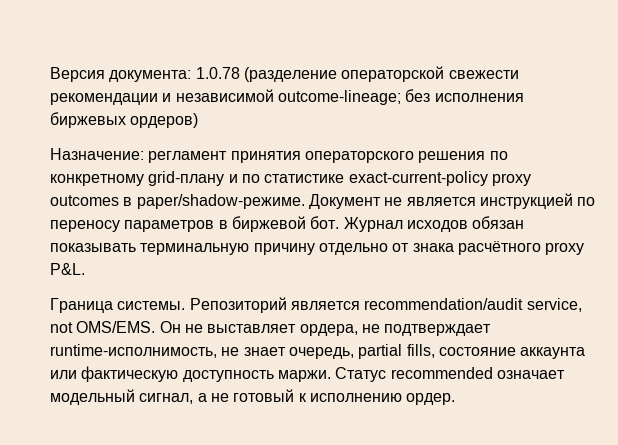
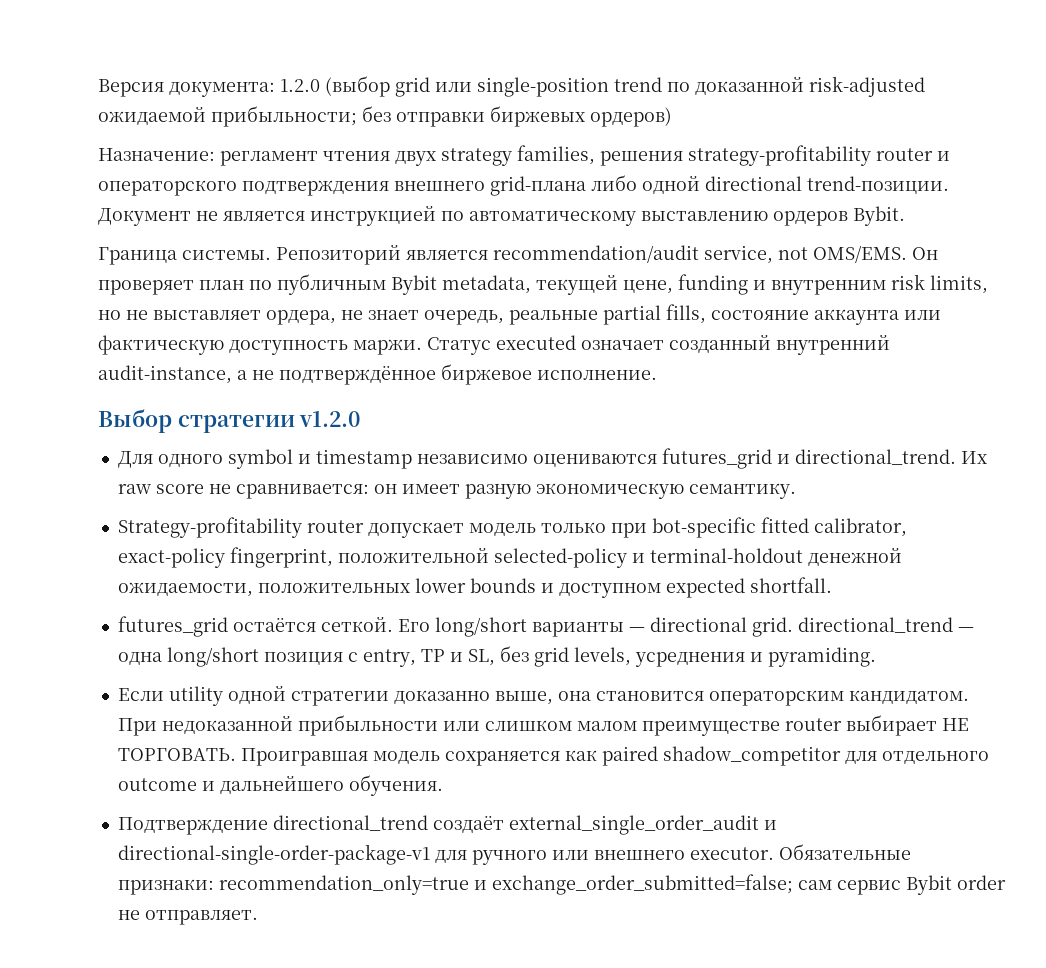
[195,66,519,82] [50,89,524,105] [50,112,199,128] [50,148,508,163] [50,171,531,186] [50,194,305,209] 1.0.78 (разделение операторской свежести рекомендации и независимой outcome-lineage; без исполнения биржевых ордеров) // Назначение: регламент принятия операторского решения по конкретному grid-плану и по статистике exact-current-policy proxy outcomes в paper/shadow-режиме. -> [280,76,925,97] [98,106,672,127] [98,145,950,166] [98,175,949,196] 1.2.0 (выбор grid или single-position trend по доказанной risk-adjusted ожидаемой прибыльности; без отправки биржевых ордеров) // Назначение: регламент чтения двух strategy families, решения strategy-profitability router и операторского подтверждения внешнего grid-плана либо одной directional trend-позиции.
[50,216,525,232] [50,241,585,255] [50,263,85,275] переносу параметров в биржевой бот. Журнал исходов обязан показывать терминальную причину отдельно от знака расчётного proxy P&L. -> [469,206,905,226] автоматическому выставлению ордеров Bybit.
(181, 327) none -> [98,274,988,295] [98,310,121,320] проверяет план по публичным Bybit metadata, текущей цене, funding и внутренним risk limits, но
[384,324,492,336] [50,344,240,358] подтверждает runtime-исполнимость, не -> (363, 315) none
(354, 353) none -> [509,310,598,325] реальные
[390,367,565,379] [50,389,456,405] recommended означает модельный сигнал, а не готовый к исполнению ордер. -> [496,335,890,355] [98,364,657,385] [98,409,361,433] [117,448,987,469] [117,483,796,499] [117,517,907,538] [117,547,902,568] [117,577,832,598] [117,616,974,637] [117,646,876,667] [117,686,969,706] [117,715,969,736] [117,746,989,766] [117,775,443,796] [117,815,777,835] [117,844,911,865] [117,874,1006,895] [117,910,258,925] executed означает созданный внутренний audit-instance, а не подтверждённое биржевое исполнение. // Выбор стратегии v1.2.0 // Для одного symbol и timestamp независимо оцениваются futures_grid и directional_trend. Их raw score не сравнивается: он имеет разную экономическую семантику. // Strategy-profitability router допускает модель только при bot-specific fitted calibrator, exact-policy fingerprint, положительной selected-policy и terminal-holdout денежной ожидаемости, положительных lower bounds и доступном expected shortfall. // futures_grid остаётся сеткой. Его long/short варианты — directional grid. directional_trend — одна long/short позиция с entry, TP и SL, без grid levels, усреднения и pyramiding. // Если utility одной стратегии доказанно выше, она становится операторским кандидатом. При недоказанной прибыльности или слишком малом преимуществе router выбирает НЕ ТОРГОВАТЬ. Проигравшая модель сохраняется как paired shadow_competitor для отдельного outcome и дальнейшего обучения. // Подтверждение directional_trend создаёт external_single_order_audit и directional-single-order-package-v1 для ручного или внешнего executor. Обязательные признаки: recommendation_only=true и exchange_order_submitted=false; сам сервис Bybit order не отправляет.

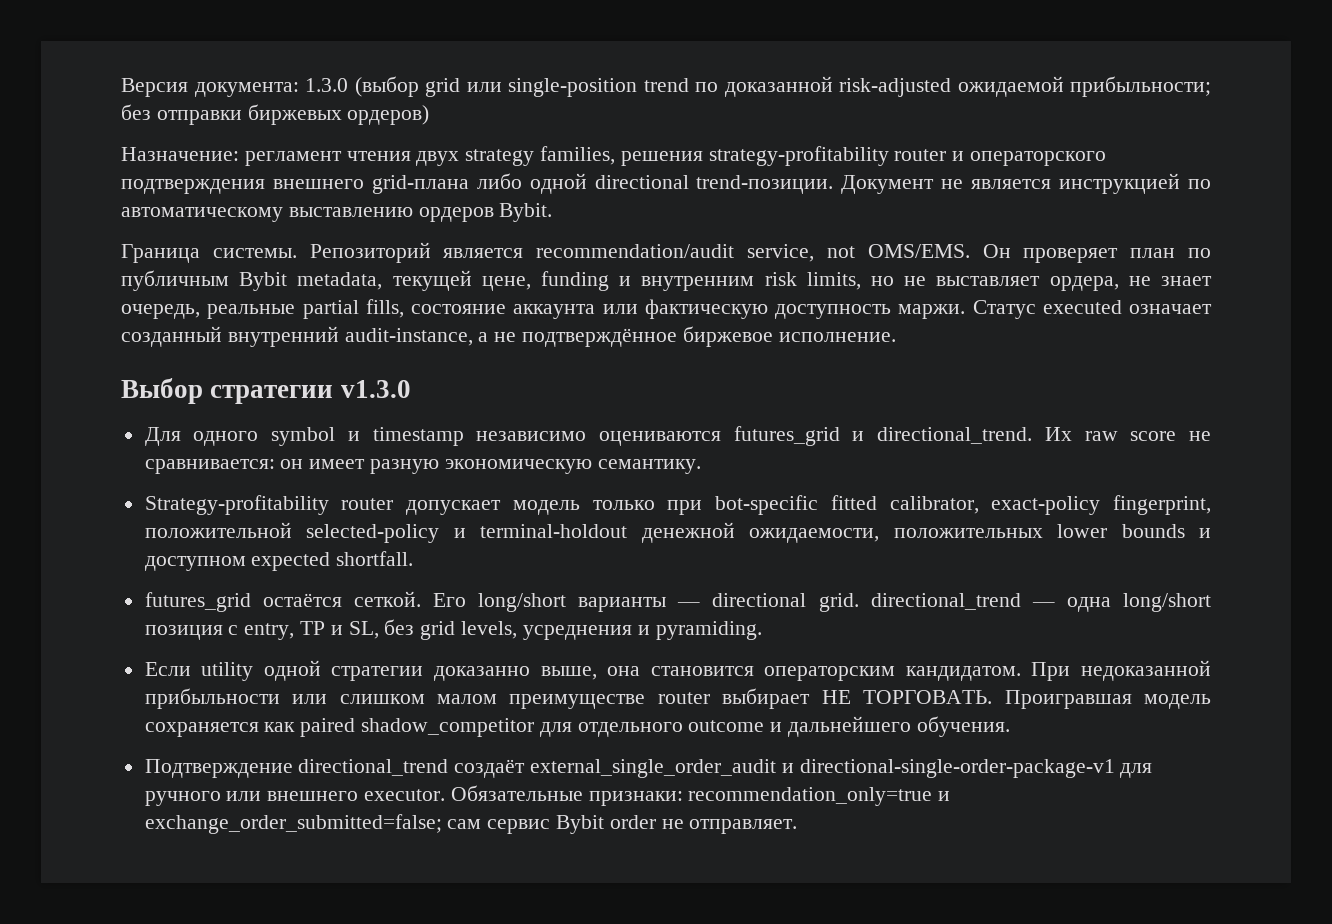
[280,79,320,92] 1.2.0 -> [305,78,348,92] 1.3.0
[299,411,361,427] v1.2.0 -> [340,380,411,398] v1.3.0

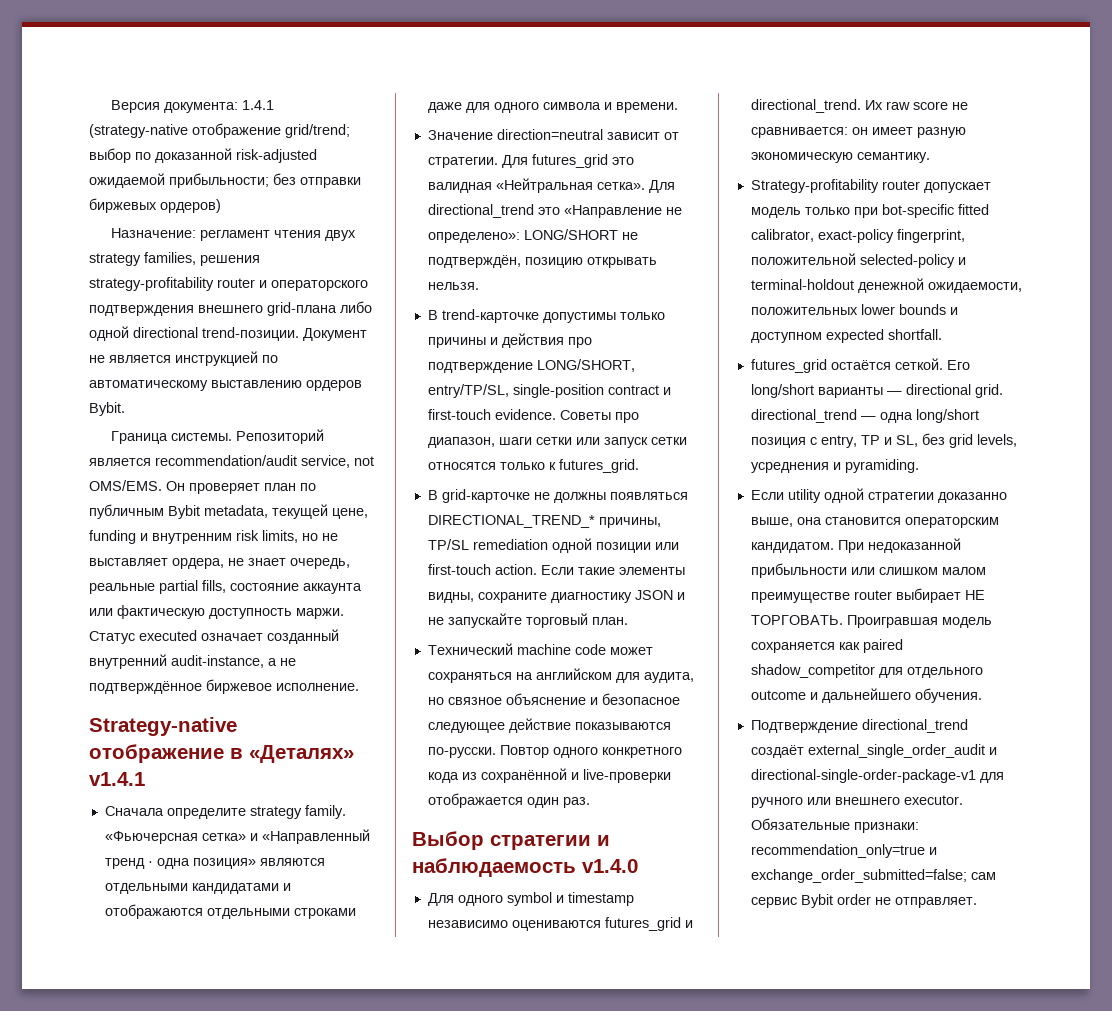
[305,76,689,97] 1.3.0 (выбор grid или single-position trend -> [242,100,275,110] [89,123,350,138] [89,148,131,163] 1.4.1 (strategy-native отображение grid/trend; выбор
(896, 337) none -> [89,717,237,736] [89,744,354,763] [89,772,145,786] [104,805,346,819] [104,829,370,844] [104,858,325,869] [104,883,291,894] [104,904,356,919] [427,102,678,113] [427,129,679,140] [427,154,634,168] [427,178,675,193] [427,204,682,218] [427,229,638,243] [427,255,657,268] [427,282,479,290] [427,309,665,323] [427,333,592,348] [427,359,635,373] [427,384,671,398] [427,409,639,423] [427,437,687,448] [427,459,639,473] [427,489,688,503] [427,515,661,528] [427,538,679,553] [427,564,685,575] [427,590,685,603] [427,613,628,628] [427,643,653,655] [427,668,694,683] [427,693,680,705] [427,718,671,733] [427,745,682,758] [427,768,671,783] [427,793,590,808] // Strategy-native отображение в «Деталях» v1.4.1 // Сначала определите strategy family. «Фьючерсная сетка» и «Направленный тренд · одна позиция» являются отдельными кандидатами и отображаются отдельными строками даже для одного символа и времени. // Значение direction=neutral зависит от стратегии. Для futures_grid это валидная «Нейтральная сетка». Для directional_trend это «Направление не определено»: LONG/SHORT не подтверждён, позицию открывать нельзя. // В trend-карточке допустимы только причины и действия про подтверждение LONG/SHORT, entry/TP/SL, single-position contract и first-touch evidence. Советы про диапазон, шаги сетки или запуск сетки относятся только к futures_grid. // В grid-карточке не должны появляться DIRECTIONAL_TREND_* причины, TP/SL remediation одной позиции или first-touch action. Если такие элементы видны, сохраните диагностику JSON и не запускайте торговый план. // Технический machine code может сохраняться на английском для аудита, но связное объяснение и безопасное следующее действие показываются по-русски. Повтор одного конкретного кода из сохранённой и live-проверки отображается один раз.
[340,380,411,398] v1.3.0 -> [597,835,610,846] [412,858,638,877] и наблюдаемость v1.4.0

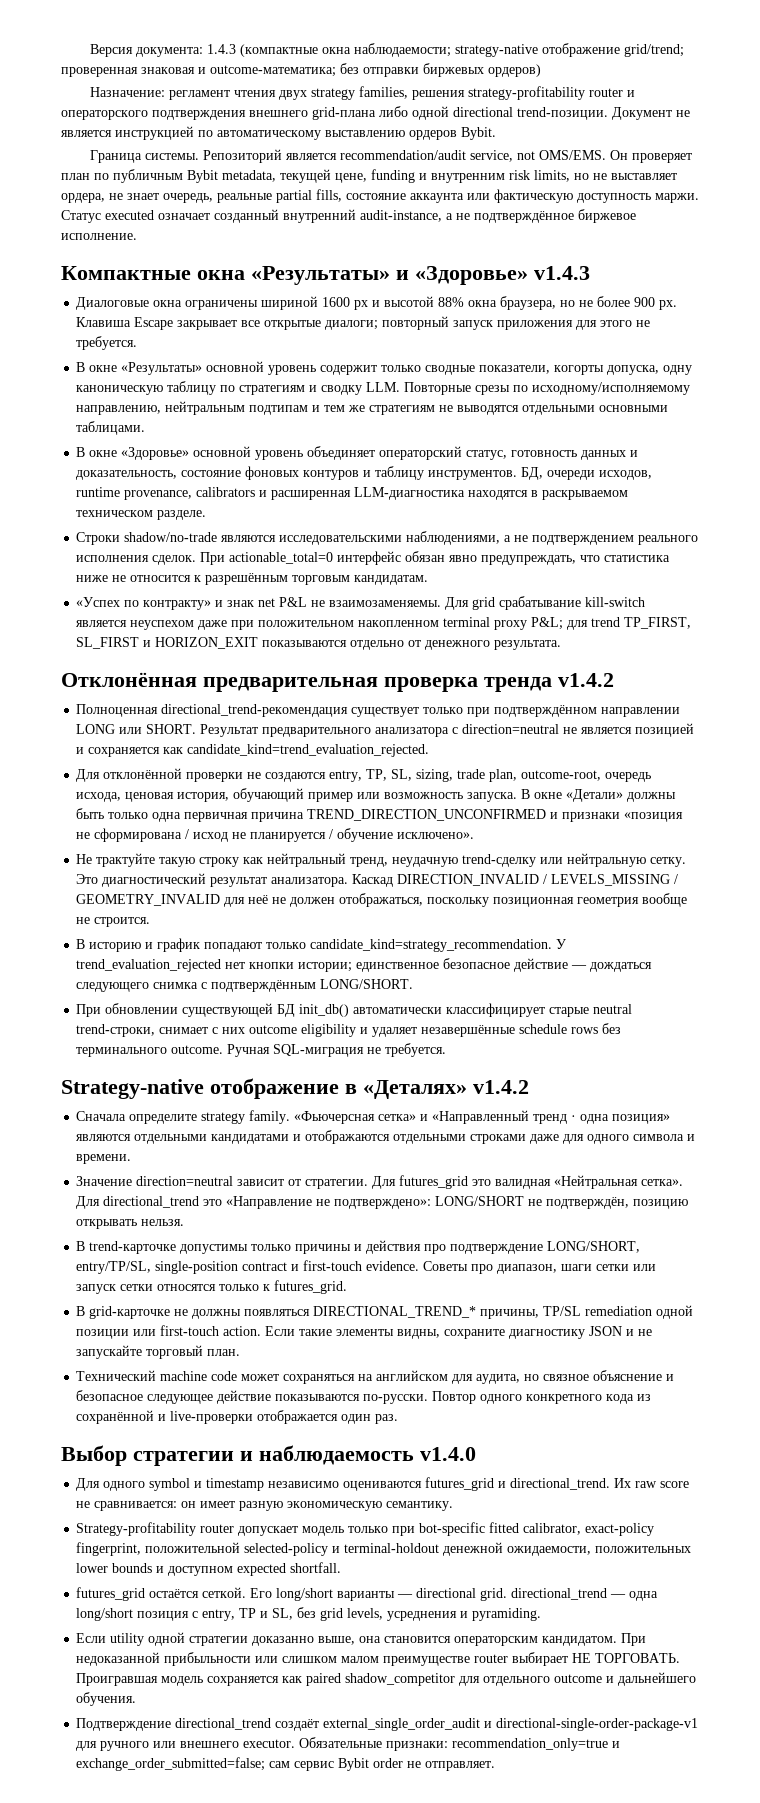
[242,100,275,110] [89,123,350,138] [89,148,317,163] [89,173,269,188] 1.4.1 (strategy-native отображение grid/trend; выбор по доказанной risk-adjusted ожидаемой прибыльности; -> [207,43,685,57] [61,65,336,77] 1.4.3 (компактные окна наблюдаемости; strategy-native отображение grid/trend; проверенная знаковая и outcome-математика;
(359, 687) none -> [61,266,590,285] [76,296,678,310] [76,316,651,330] [76,336,138,350] [76,361,693,375] [76,381,691,395] [76,401,669,415] [76,421,146,435] [76,446,639,460] [76,466,653,480] [76,487,629,500] [76,510,207,520] [76,531,699,545] [76,551,671,565] [76,573,429,585] [76,596,646,610] [76,617,692,630] [76,637,562,650] [61,672,614,692] [76,704,681,717] [76,723,695,737] [76,744,430,757] [76,768,652,782] [76,788,677,802] [76,808,684,822] [76,828,475,842] [76,853,687,867] [76,873,679,887] [76,893,688,907] [76,917,151,927] [76,938,567,952] [76,958,653,972] [76,979,414,992] [76,1003,633,1017] [76,1023,622,1037] [76,1043,447,1057] // Компактные окна «Результаты» и «Здоровье» v1.4.3 // Диалоговые окна ограничены шириной 1600 px и высотой 88% окна браузера, но не более 900 px. Клавиша Escape закрывает все открытые диалоги; повторный запуск приложения для этого не требуется. // В окне «Результаты» основной уровень содержит только сводные показатели, когорты допуска, одну каноническую таблицу по стратегиям и сводку LLM. Повторные срезы по исходному/исполняемому направлению, нейтральным подтипам и тем же стратегиям не выводятся отдельными основными таблицами. // В окне «Здоровье» основной уровень объединяет операторский статус, готовность данных и доказательность, состояние фоновых контуров и таблицу инструментов. БД, очереди исходов, runtime provenance, calibrators и расширенная LLM-диагностика находятся в раскрываемом техническом разделе. // Строки shadow/no-trade являются исследовательскими наблюдениями, а не подтверждением реального исполнения сделок. При actionable_total=0 интерфейс обязан явно предупреждать, что статистика ниже не относится к разрешённым торговым кандидатам. // «Успех по контракту» и знак net P&L не взаимозаменяемы. Для grid срабатывание kill-switch является неуспехом даже при положительном накопленном terminal proxy P&L; для trend TP_FIRST, SL_FIRST и HORIZON_EXIT показываются отдельно от денежного результата. // Отклонённая предварительная проверка тренда v1.4.2 // Полноценная directional_trend-рекомендация существует только при подтверждённом направлении LONG или SHORT. Результат предварительного анализатора с direction=neutral не является позицией и сохраняется как candidate_kind=trend_evaluation_rejected. // Для отклонённой проверки не создаются entry, TP, SL, sizing, trade plan, outcome-root, очередь исхода, ценовая история, обучающий пример или возможность запуска. В окне «Детали» должны быть только одна первичная причина TREND_DIRECTION_UNCONFIRMED и признаки «позиция не сформирована / исход не планируется / обучение исключено». // Не трактуйте такую строку как нейтральный тренд, неудачную trend-сделку или нейтральную сетку. Это диагностический результат анализатора. Каскад DIRECTION_INVALID / LEVELS_MISSING / GEOMETRY_INVALID для неё не должен отображаться, поскольку позиционная геометрия вообще не строится. // В историю и график попадают только candidate_kind=strategy_recommendation. У trend_evaluation_rejected нет кнопки истории; единственное безопасное действие — дождаться следующего снимка с подтверждённым LONG/SHORT. // При обновлении существующей БД init_db() автоматически классифицирует старые neutral trend-строки, снимает с них outcome eligibility и удаляет незавершённые schedule rows без терминального outcome. Ручная SQL-миграция не требуется.
[89,772,145,786] v1.4.1 -> [473,1080,529,1094] v1.4.2
[427,232,520,243] определено»: -> [334,1199,432,1209] подтверждено»:

